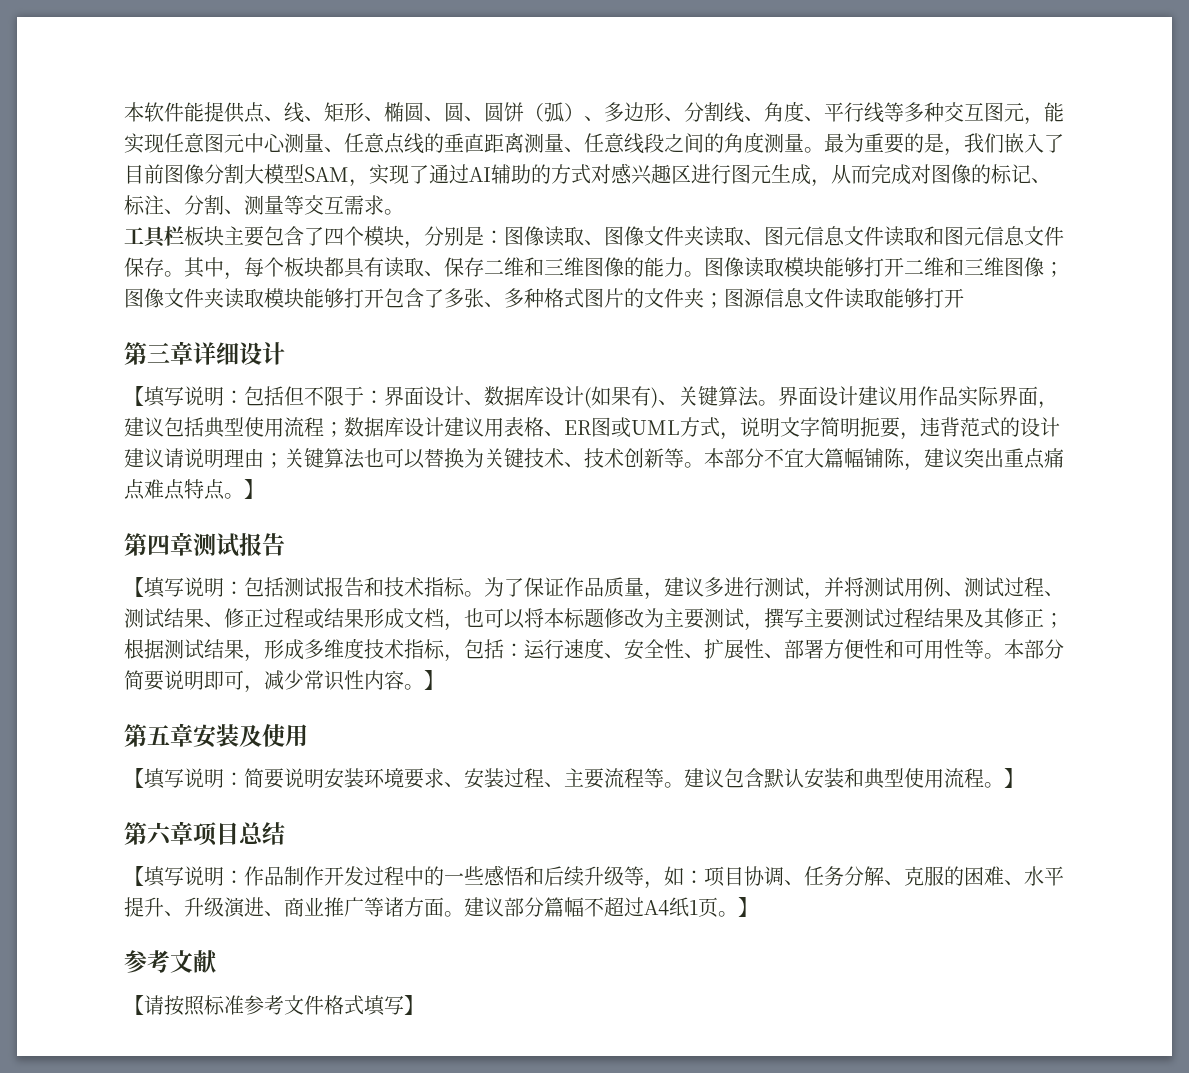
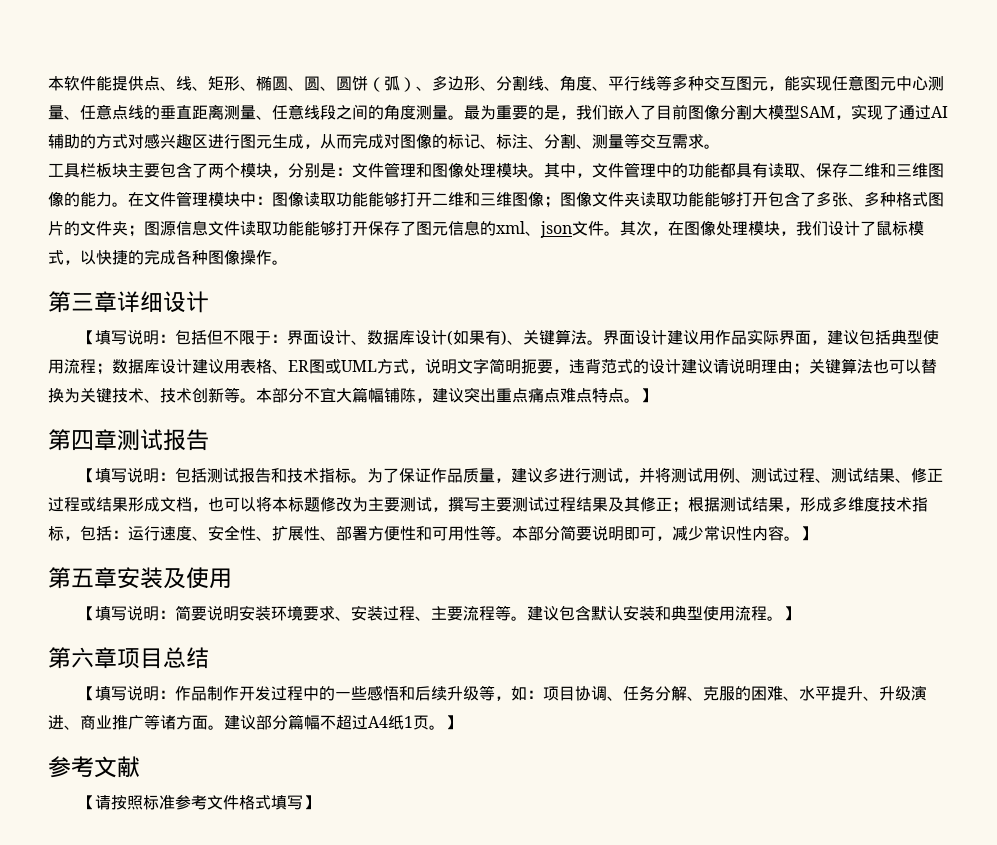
[324,228,344,245] 四 -> [208,163,224,178] 两
[504,226,1064,247] [124,257,324,280] 图像读取、图像文件夹读取、图元信息文件读取和图元信息文件保存。其中，每个板块 -> [352,162,720,178] 文件管理和图像处理模块。其中，文件管理中的功能
[704,257,824,278] 图像读取模块 -> [128,191,368,207] 在文件管理模块中：图像读取功能
[264,288,304,308] 模块 -> [672,192,704,207] 功能
[884,288,964,308] 能够打开 -> [272,220,924,238] [48,249,288,265] 功能能够打开保存了图元信息的xml、json文件。其次，在图像处理模块，我们设计了鼠标模式，以快捷的完成各种图像操作。

